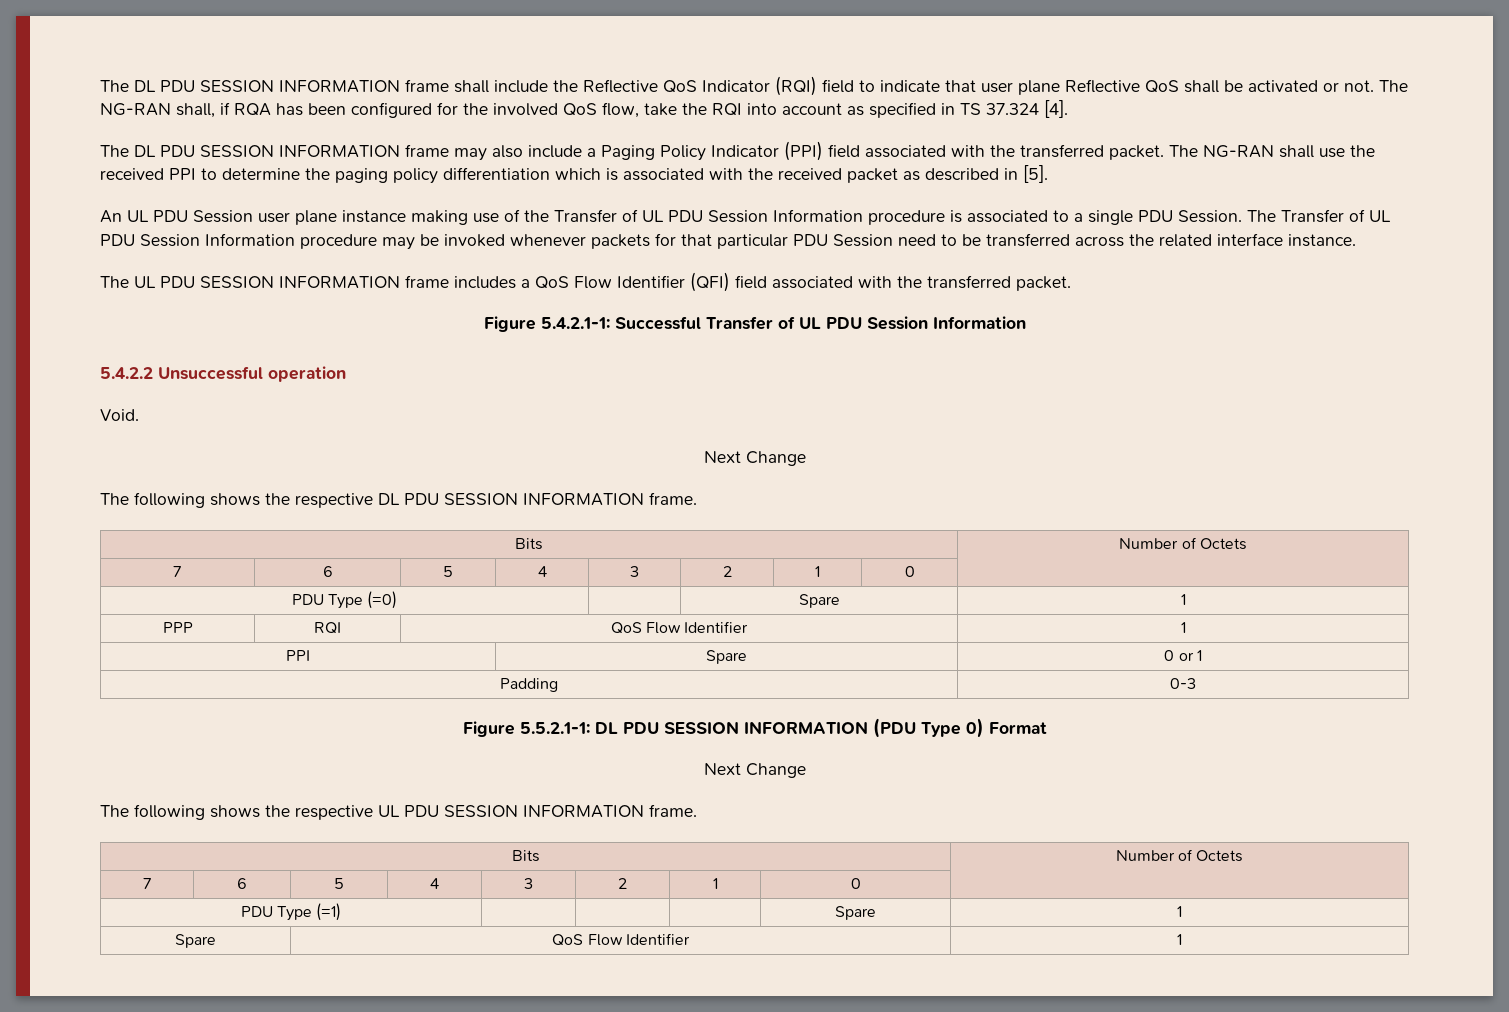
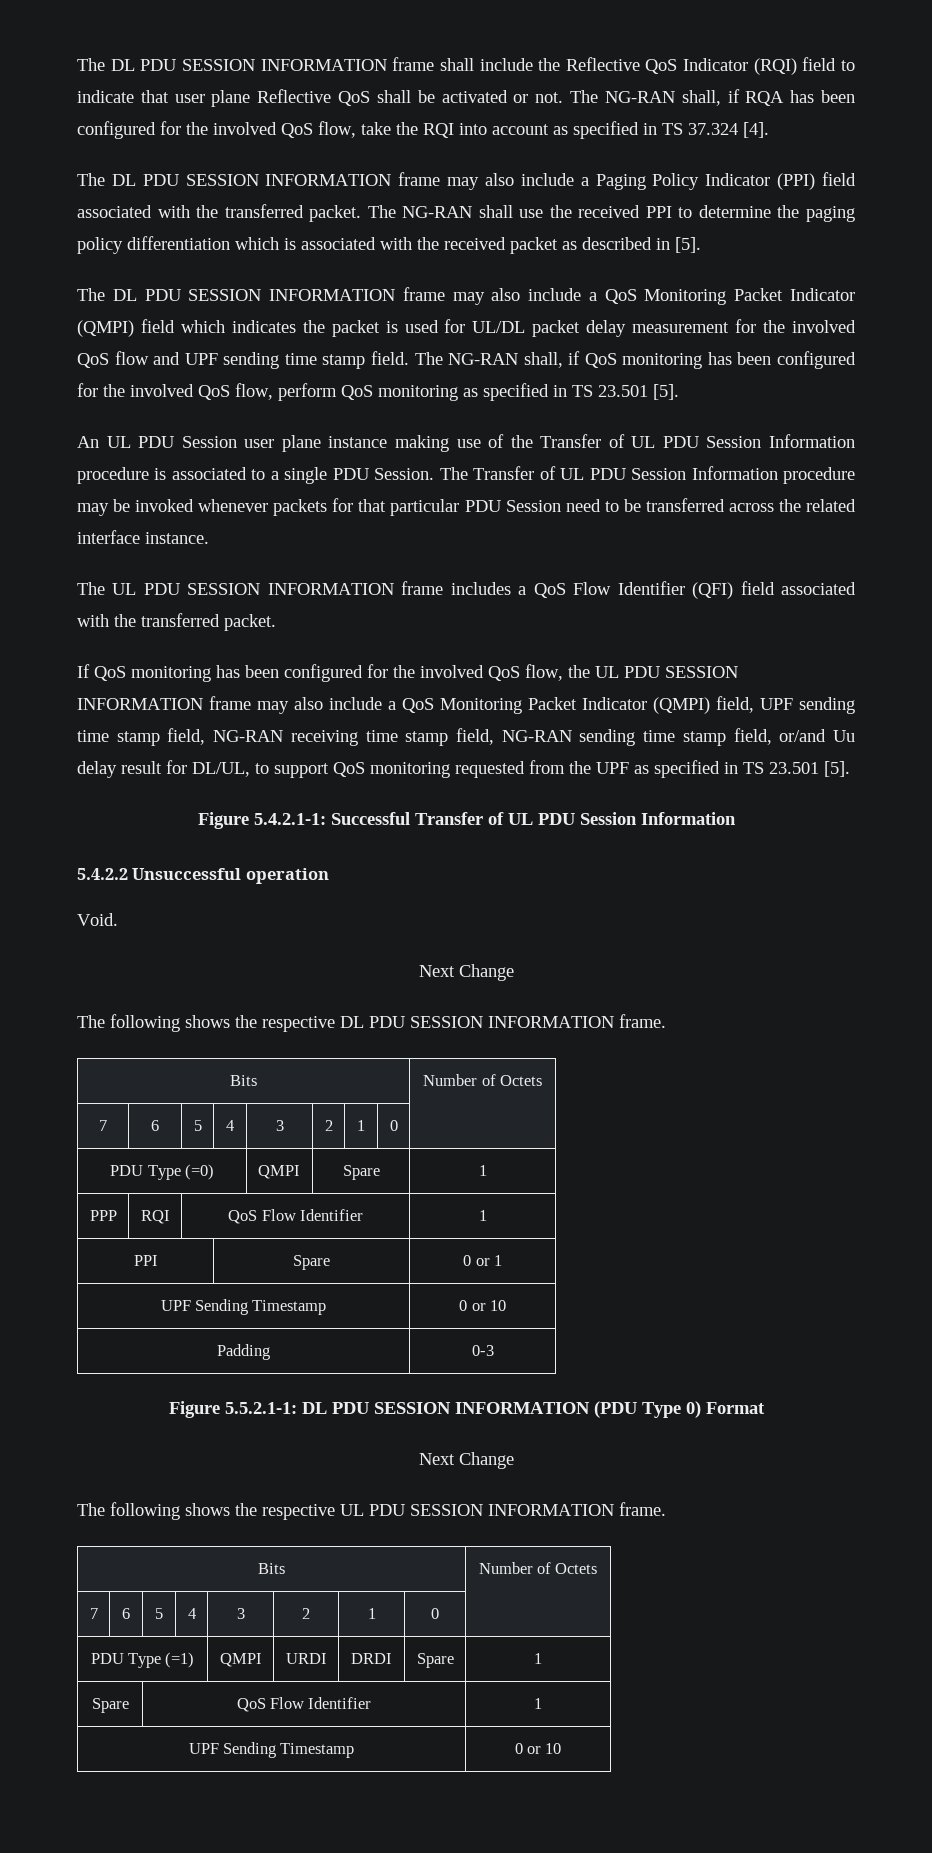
(1048, 174) none -> [77,287,855,305] [77,319,856,337] [77,351,856,369] [77,383,679,401] // The DL PDU SESSION INFORMATION frame may also include a QoS Monitoring Packet Indicator (QMPI) field which indicates the packet is used for UL/DL packet delay measurement for the involved QoS flow and UPF sending time stamp field. The NG-RAN shall, if QoS monitoring has been configured for the involved QoS flow, perform QoS monitoring as specified in TS 23.501 [5].
(1071, 283) none -> [77,664,738,682] [77,696,855,714] [77,728,855,746] [77,760,850,778] // If QoS monitoring has been configured for the involved QoS flow, the UL PDU SESSION INFORMATION frame may also include a QoS Monitoring Packet Indicator (QMPI) field, UPF sending time stamp field, NG-RAN receiving time stamp field, NG-RAN sending time stamp field, or/and Uu delay result for DL/UL, to support QoS monitoring requested from the UPF as specified in TS 23.501 [5].
(398, 600) none -> [257,1165,300,1179] QMPI
(1202, 655) none -> [160,1299,327,1315] [459,1300,506,1311] // UPF Sending Timestamp | 0 or 10
(342, 912) | | -> [219,1653,262,1667] [285,1653,327,1664] [351,1653,392,1664] QMPI | URDI | DRDI
(1183, 939) none -> [188,1742,355,1758] [514,1743,562,1754] // UPF Sending Timestamp | 0 or 10

